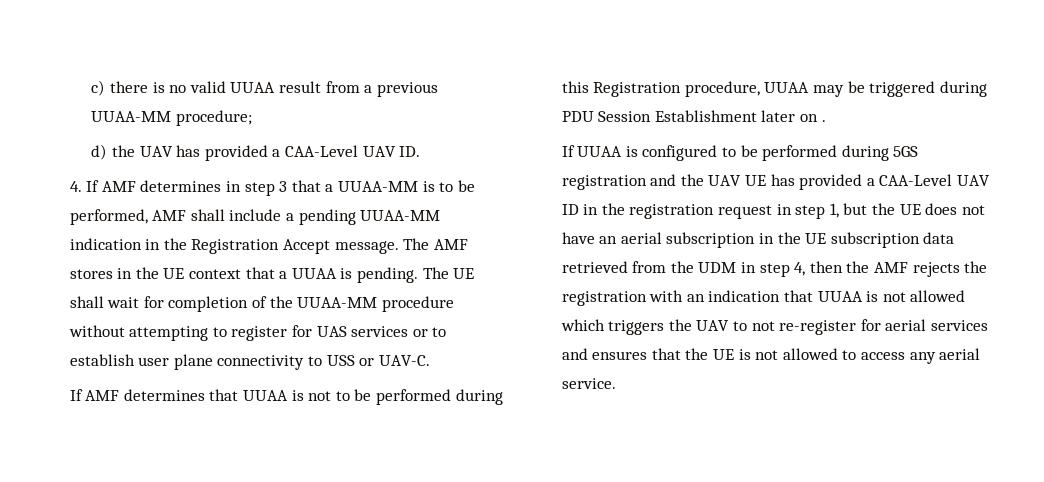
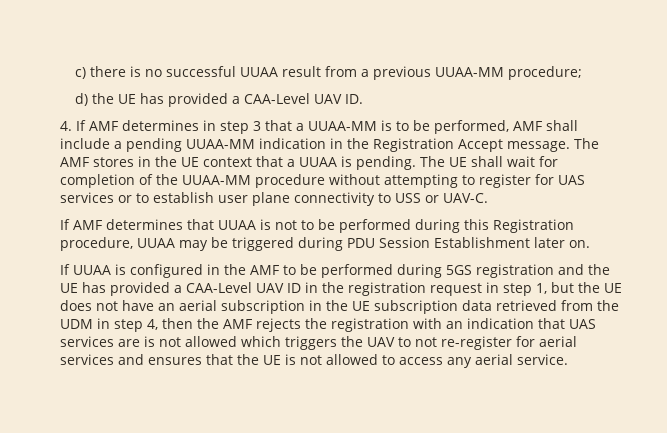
[189,81,226,93] valid -> [165,66,236,77] successful
[139,146,173,157] UAV -> [117,94,136,104] UE
[800,114,826,122] on . -> [568,240,590,248] on.
(718, 153) none -> [206,264,279,275] in the AMF
[708,175,742,186] UAV -> (610, 269) none
[817,291,863,302] UUAA -> [568,319,596,329] [59,336,140,347] UAS services are

